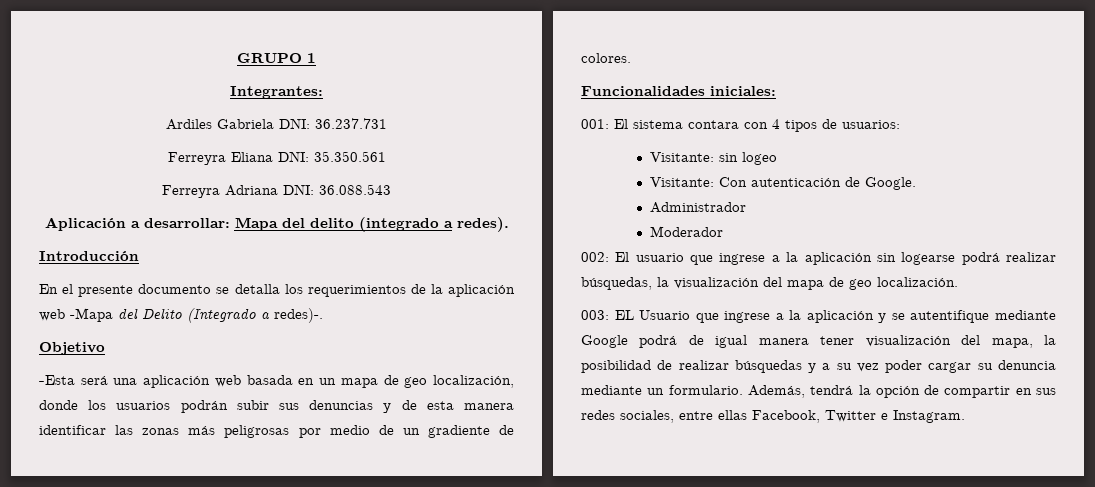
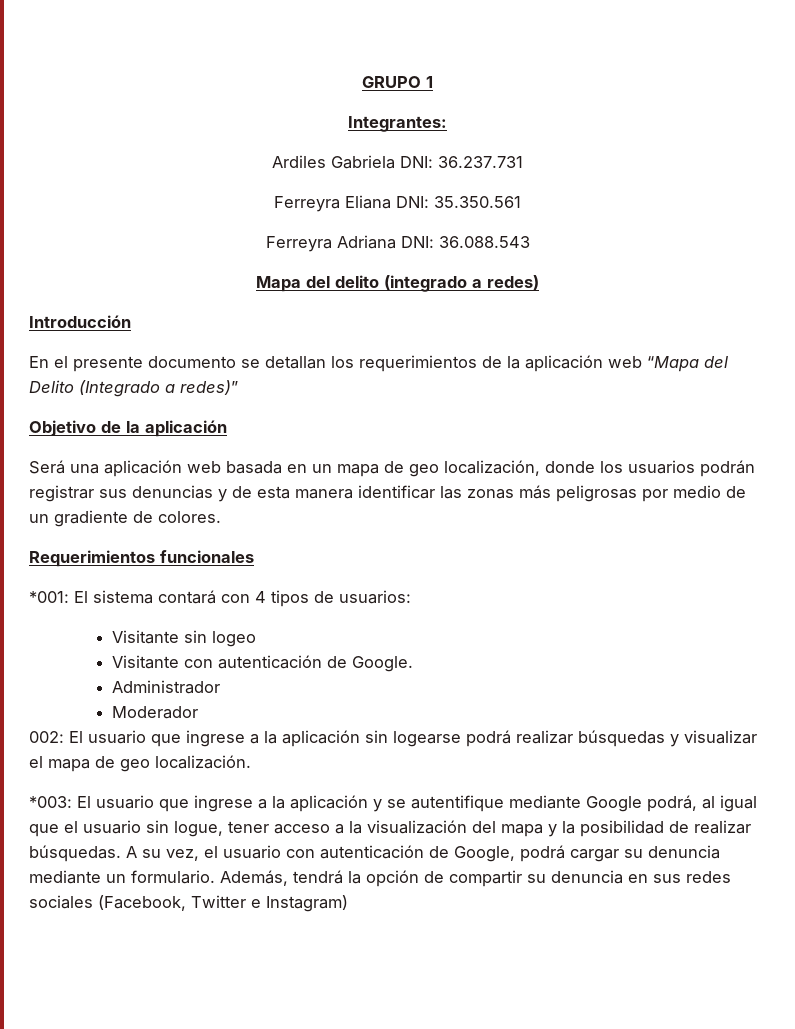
[44,217,230,231] Aplicación a desarrollar: -> (530, 242) none
[456,217,509,232] redes). -> [487,275,539,290] redes)
[234,284,280,294] detalla -> [265,356,326,369] detallan
[70,308,113,322] -Mapa -> [647,356,699,372] “Mapa
[274,308,323,323] redes)-. -> [180,380,238,395] redes)”
[39,375,108,385] // -Esta será -> [101,420,227,437] [29,460,65,474] de la aplicación // Será
[236,400,269,410] subir -> [29,485,94,502] registrar
[581,86,776,96] [581,119,609,129] Funcionalidades iniciales: // 001: -> [29,550,254,567] [29,591,69,603] Requerimientos funcionales // *001:
[688,120,739,129] contara -> [158,590,216,604] contará
[650,152,715,162] Visitante: -> [112,630,180,644] Visitante
[650,177,748,187] Visitante: Con -> [112,655,214,669] Visitante con
[581,277,782,290] búsquedas, la visualización del -> [578,730,757,747] [29,756,43,768] búsquedas y visualizar el
[581,310,691,320] 003: EL Usuario -> [29,795,154,809] *003: El usuario
[639,335,1056,348] [581,360,923,373] podrá de igual manera tener visualización del mapa, la posibilidad de realizar búsquedas y a su vez poder -> [647,795,757,812] [29,820,751,837] [29,845,565,862] podrá, al igual que el usuario sin logue, tener acceso a la visualización del mapa y la posibilidad de realizar búsquedas. A su vez, el usuario con autenticación de Google, podrá
(1011, 392) none -> [527,870,623,884] su denuncia
[620,410,820,423] sociales, entre ellas Facebook, -> [29,895,186,911] sociales (Facebook,
[893,410,965,423] Instagram. -> [266,895,348,912] Instagram)

